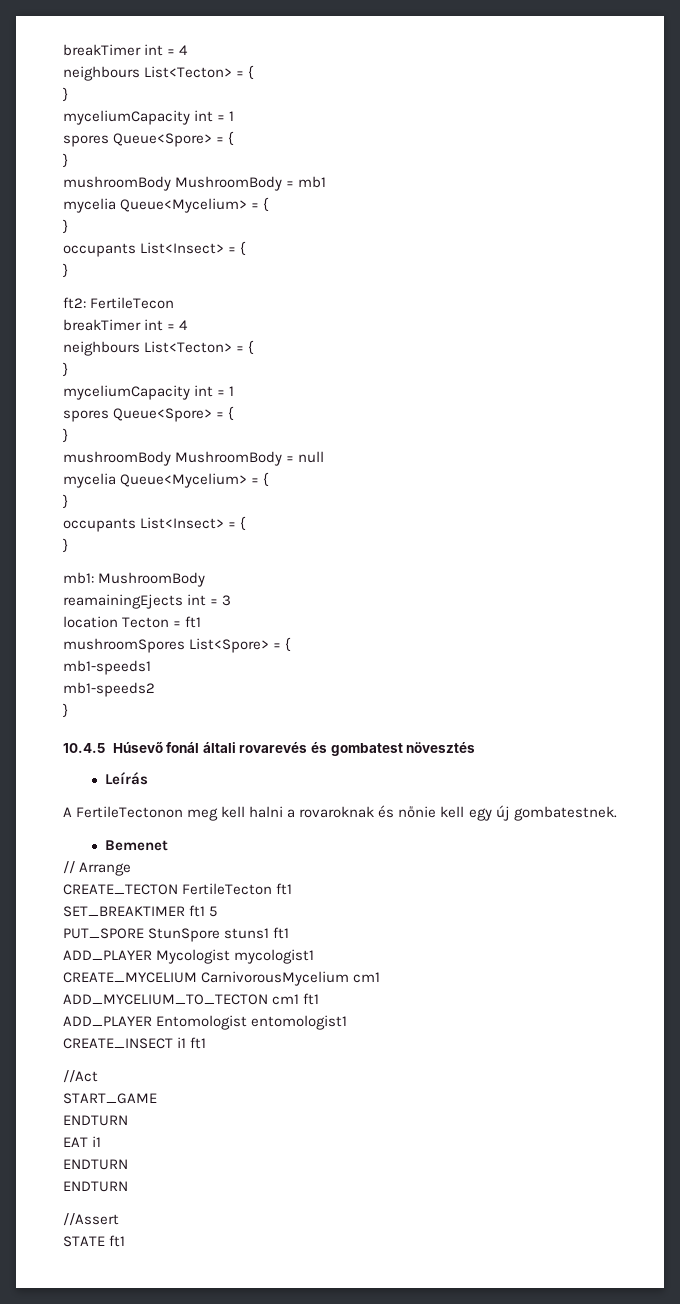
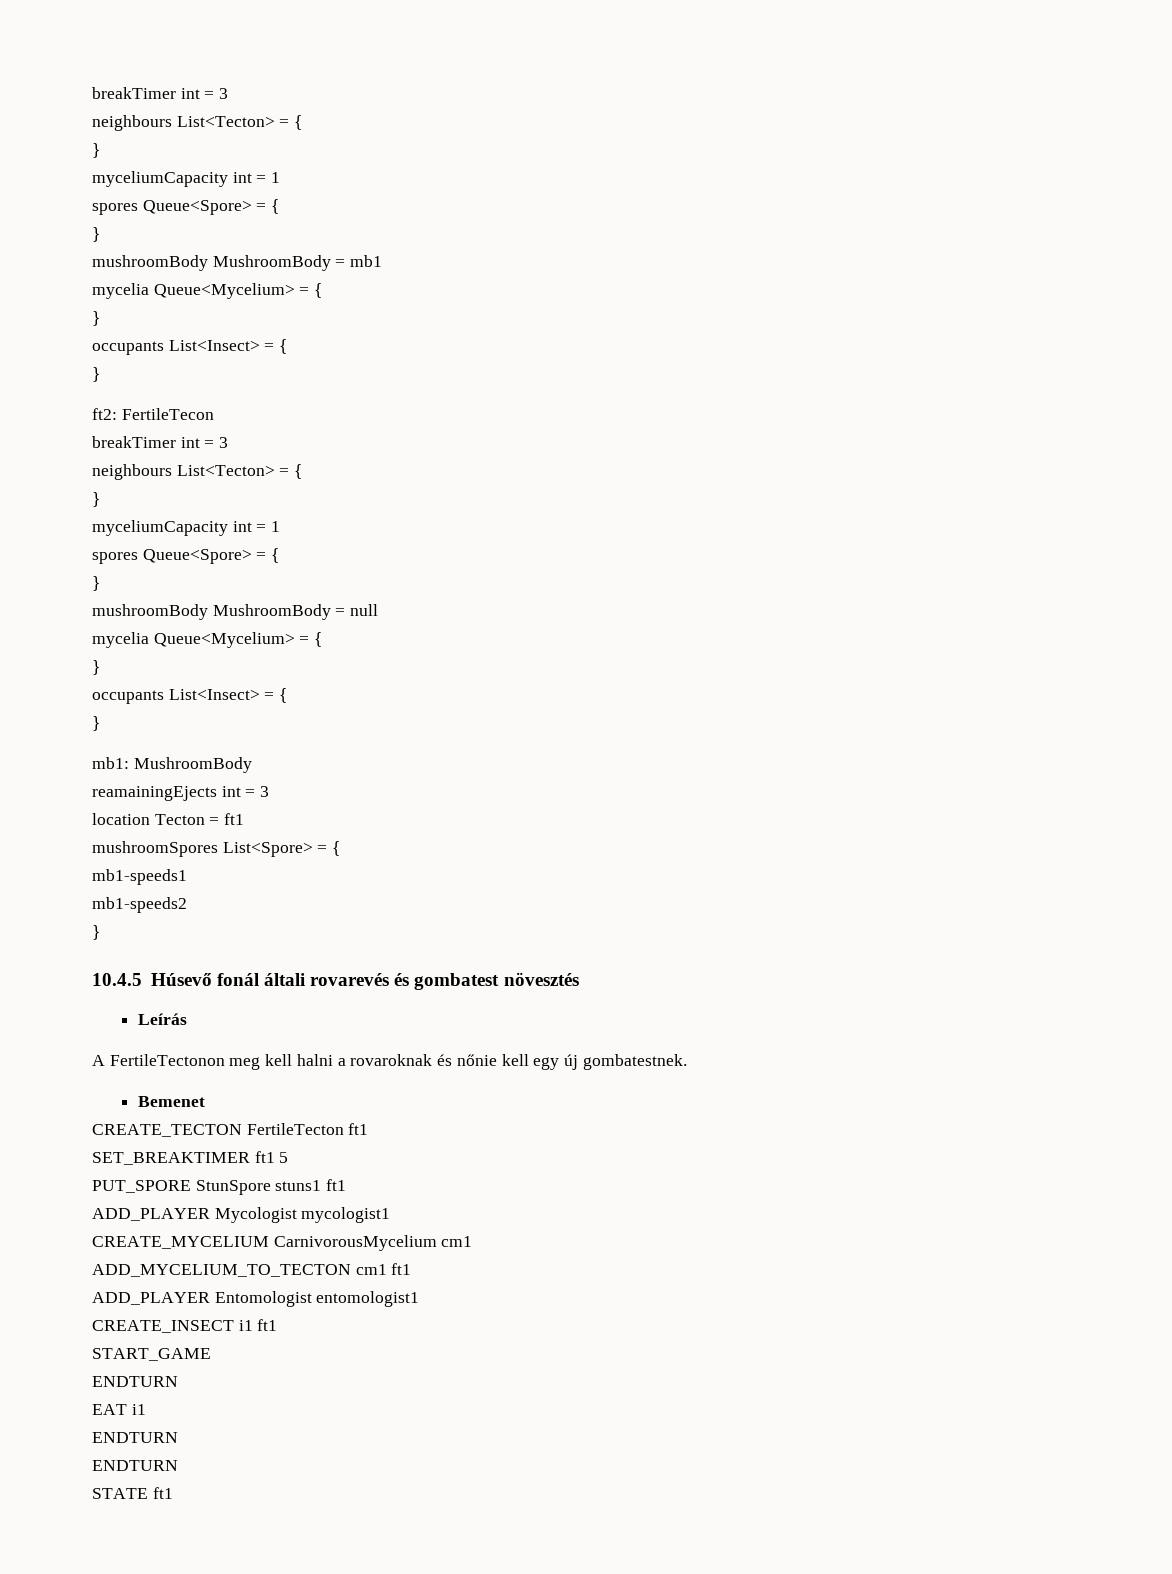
[63,44,189,56] breakTimer int = 4 -> [92,87,229,99] breakTimer int = 3
[179,320,189,330] 4 -> [219,437,229,448] 3
[63,861,132,876] // // Arrange -> (205, 1101) none
[63,1070,98,1083] // //Act -> (278, 1325) none
[63,1213,119,1226] // //Assert -> (178, 1465) none

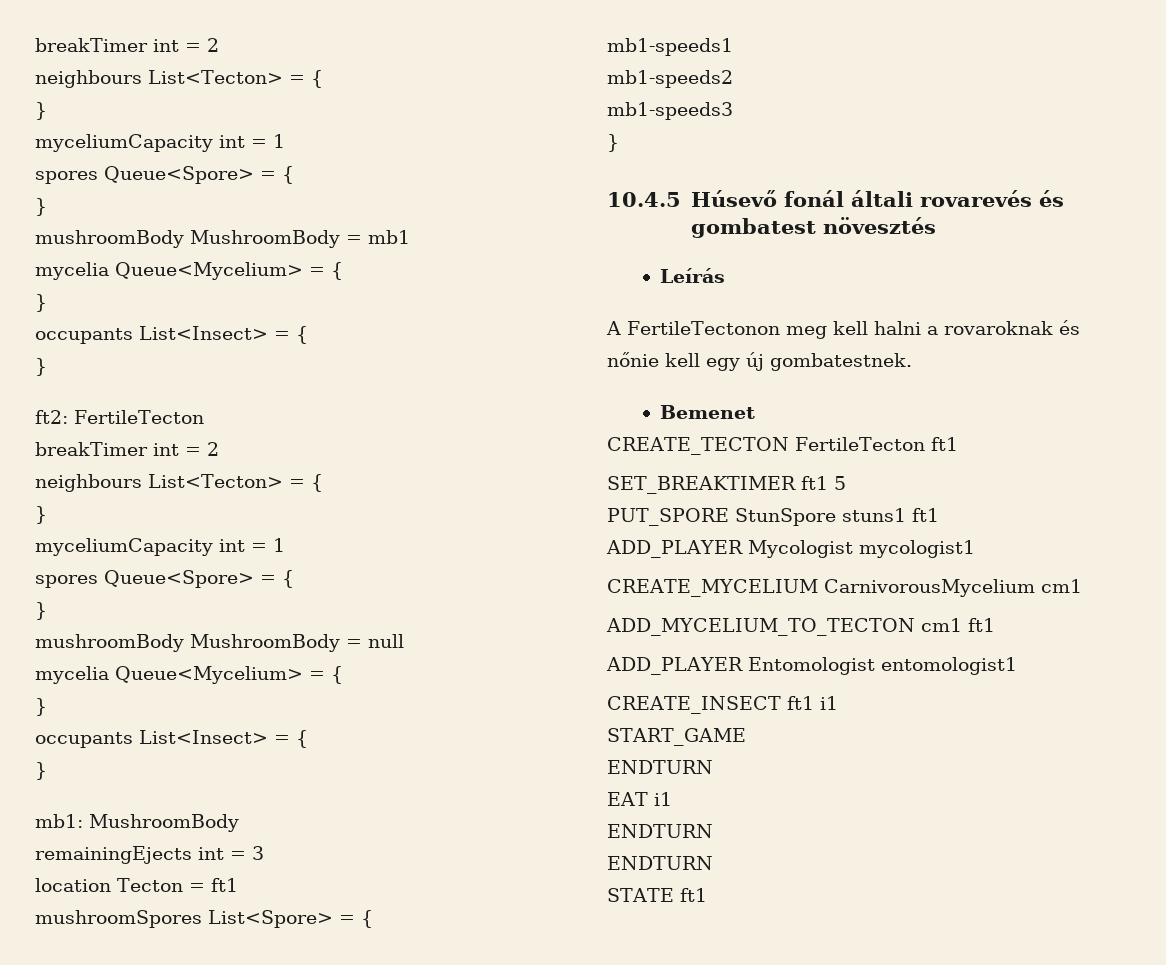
[92,87,229,99] breakTimer int = 3 -> [35,38,219,52] breakTimer int = 2
[121,408,214,420] [92,436,229,448] FertileTecon // breakTimer int = 3 -> [74,410,204,424] [35,442,219,456] FertileTecton // breakTimer int = 2
[92,786,217,801] reamainingEjects -> [35,846,192,864] remainingEjects
(187, 905) none -> [607,102,733,120] // mb1-speeds3
[238,1319,278,1331] i1 ft1 -> [786,696,838,710] ft1 i1

